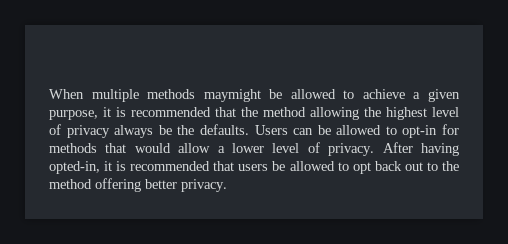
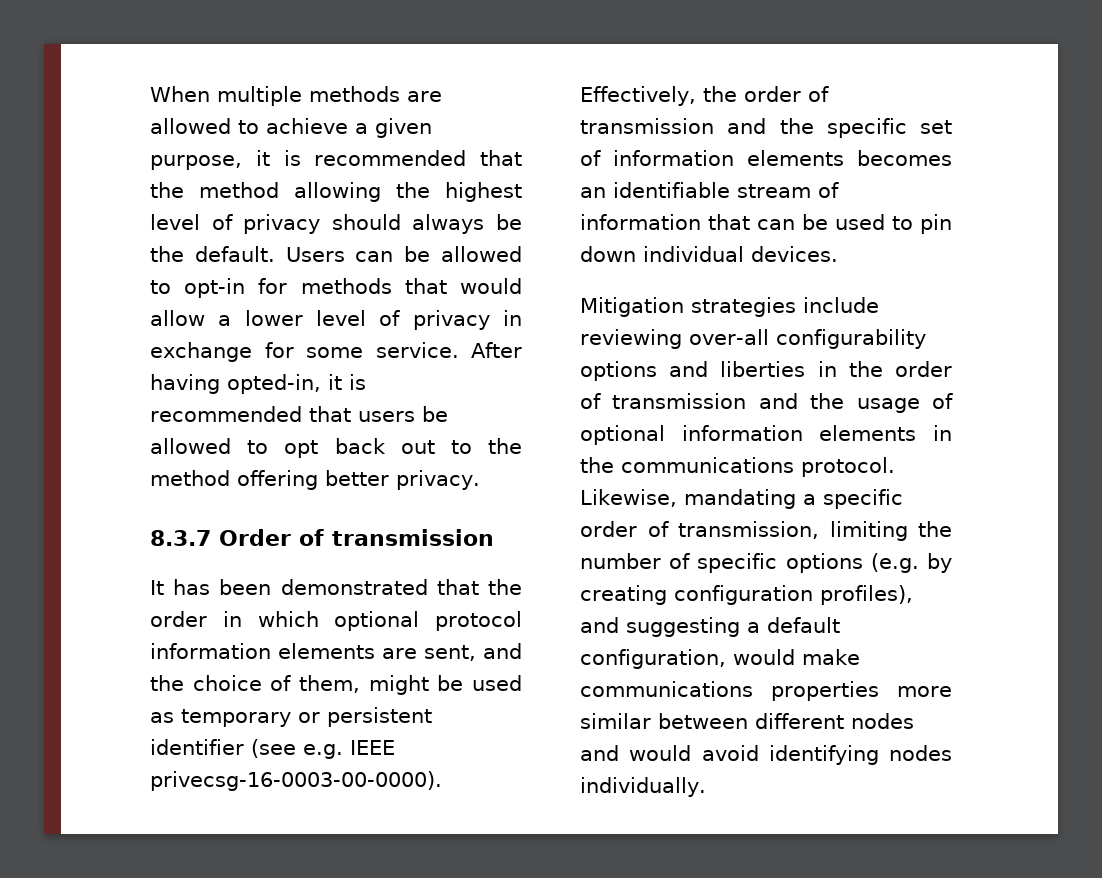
[203,89,283,102] maymight be -> [407,91,442,102] are
(110, 131) none -> [331,214,401,230] should
[199,124,249,135] defaults. -> [194,246,275,262] default.
[328,143,375,156] privacy. -> [412,310,522,330] [150,342,459,362] privacy in exchange for some service.
(227, 185) none -> [150,529,494,546] [150,579,522,595] [150,611,522,631] [150,643,522,661] [150,675,522,695] [150,707,432,727] [150,739,395,759] [150,771,442,791] [580,86,829,106] [580,118,952,138] [580,150,952,166] [580,182,839,198] [580,214,952,234] [580,246,838,262] [580,297,879,317] [580,329,926,349] [580,361,952,381] [580,393,953,413] [580,425,952,445] [580,457,895,477] [580,489,903,509] [580,521,952,541] [580,553,952,573] [580,585,913,605] [580,617,840,637] [580,649,860,669] [580,681,952,701] [580,713,914,729] [580,745,952,765] [580,777,706,797] // 8.3.7 Order of transmission // It has been demonstrated that the order in which optional protocol information elements are sent, and the choice of them, might be used as temporary or persistent identifier (see e.g. IEEE privecsg-16-0003-00-0000). Effectively, the order of transmission and the specific set of information elements becomes an identifiable stream of information that can be used to pin down individual devices. // Mitigation strategies include reviewing over-all configurability options and liberties in the order of transmission and the usage of optional information elements in the communications protocol. Likewise, mandating a specific order of transmission, limiting the number of specific options (e.g. by creating configuration profiles), and suggesting a default configuration, would make communications properties more similar between different nodes and would avoid identifying nodes individually.

